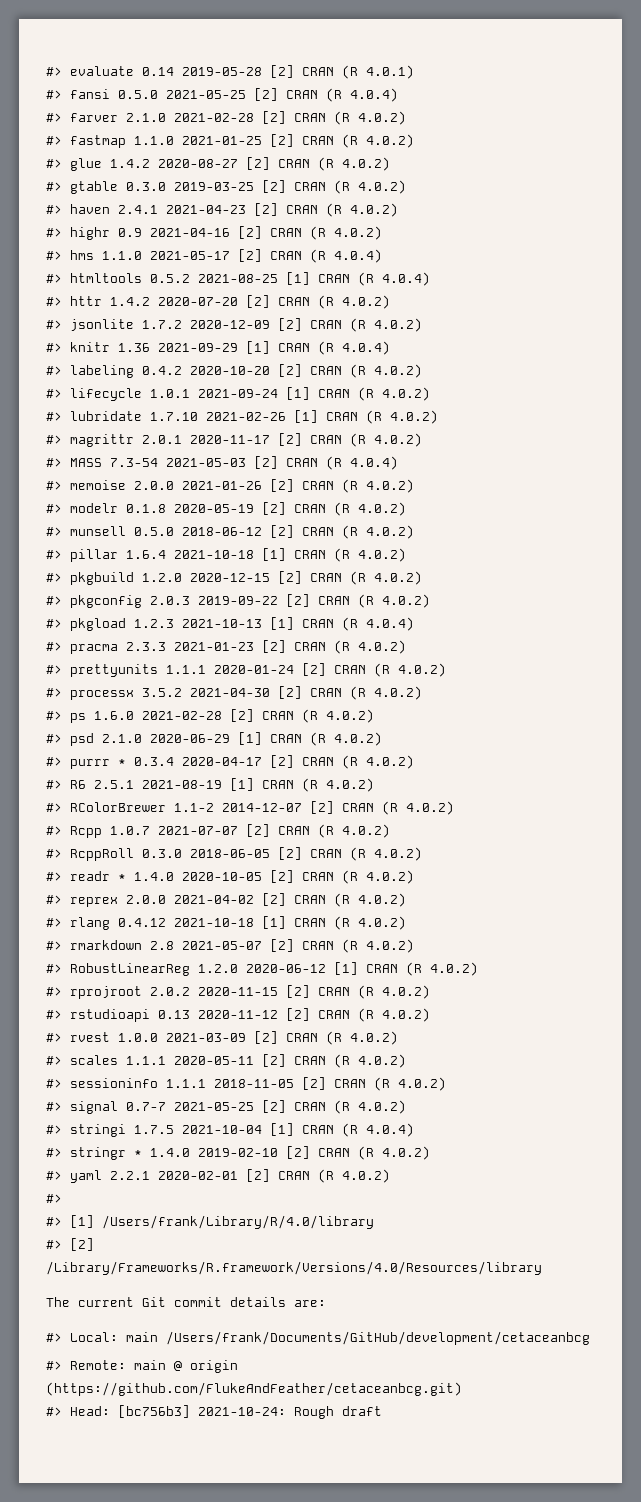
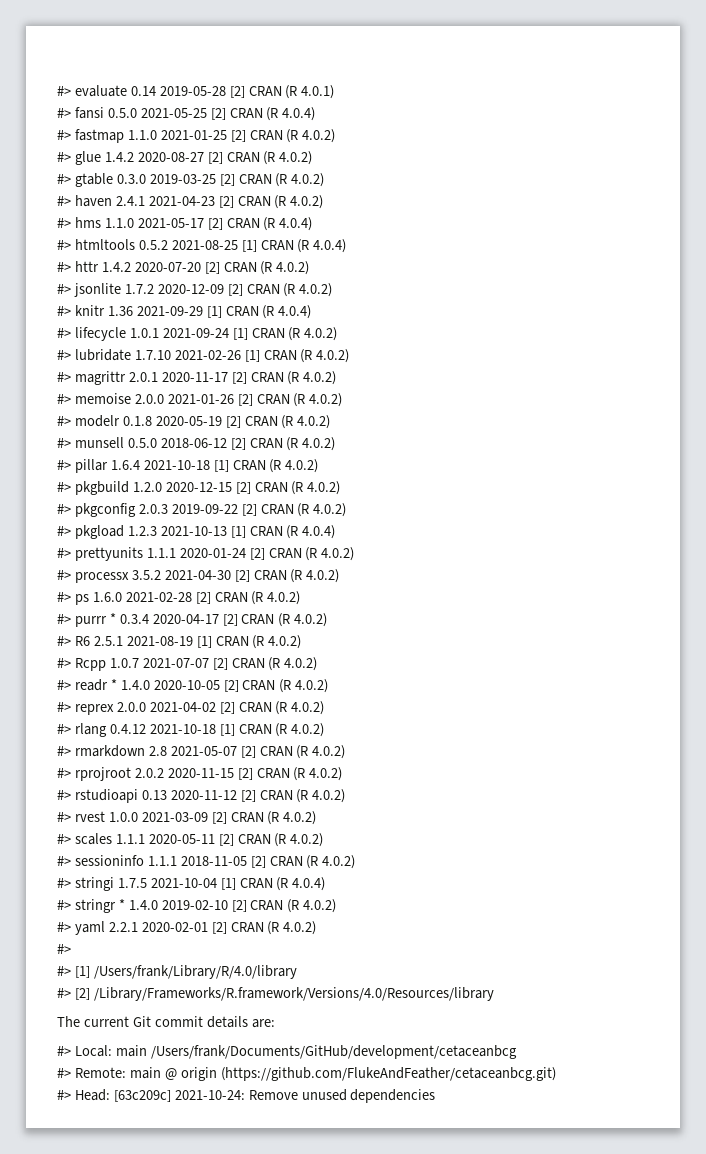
[46,111,406,125] // #> farver 2.1.0 2021-02-28 [2] CRAN (R 4.0.2) -> (316, 114) none
[46,226,382,240] // #> highr 0.9 2021-04-16 [2] CRAN (R 4.0.2) -> (324, 202) none
[46,364,422,378] // #> labeling 0.4.2 2020-10-20 [2] CRAN (R 4.0.2) -> (312, 312) none
[46,456,398,470] // #> MASS 7.3-54 2021-05-03 [2] CRAN (R 4.0.4) -> (337, 378) none
[46,640,406,654] // #> pracma 2.3.3 2021-01-23 [2] CRAN (R 4.0.2) -> (336, 532) none
[46,732,382,746] // #> psd 2.1.0 2020-06-29 [1] CRAN (R 4.0.2) -> (301, 598) none
[46,801,454,815] // #> RColorBrewer 1.1-2 2014-12-07 [2] CRAN (R 4.0.2) -> (302, 642) none
[46,847,422,861] // #> RcppRoll 0.3.0 2018-06-05 [2] CRAN (R 4.0.2) -> (318, 664) none
[46,962,478,976] // #> RobustLinearReg 1.2.0 2020-06-12 [1] CRAN (R 4.0.2) -> (346, 752) none
[46,1100,406,1114] // #> signal 0.7-7 2021-05-25 [2] CRAN (R 4.0.2) -> (356, 862) none
[118,1405,382,1419] [bc756b3] 2021-10-24: Rough draft -> [113,1089,436,1103] [63c209c] 2021-10-24: Remove unused dependencies

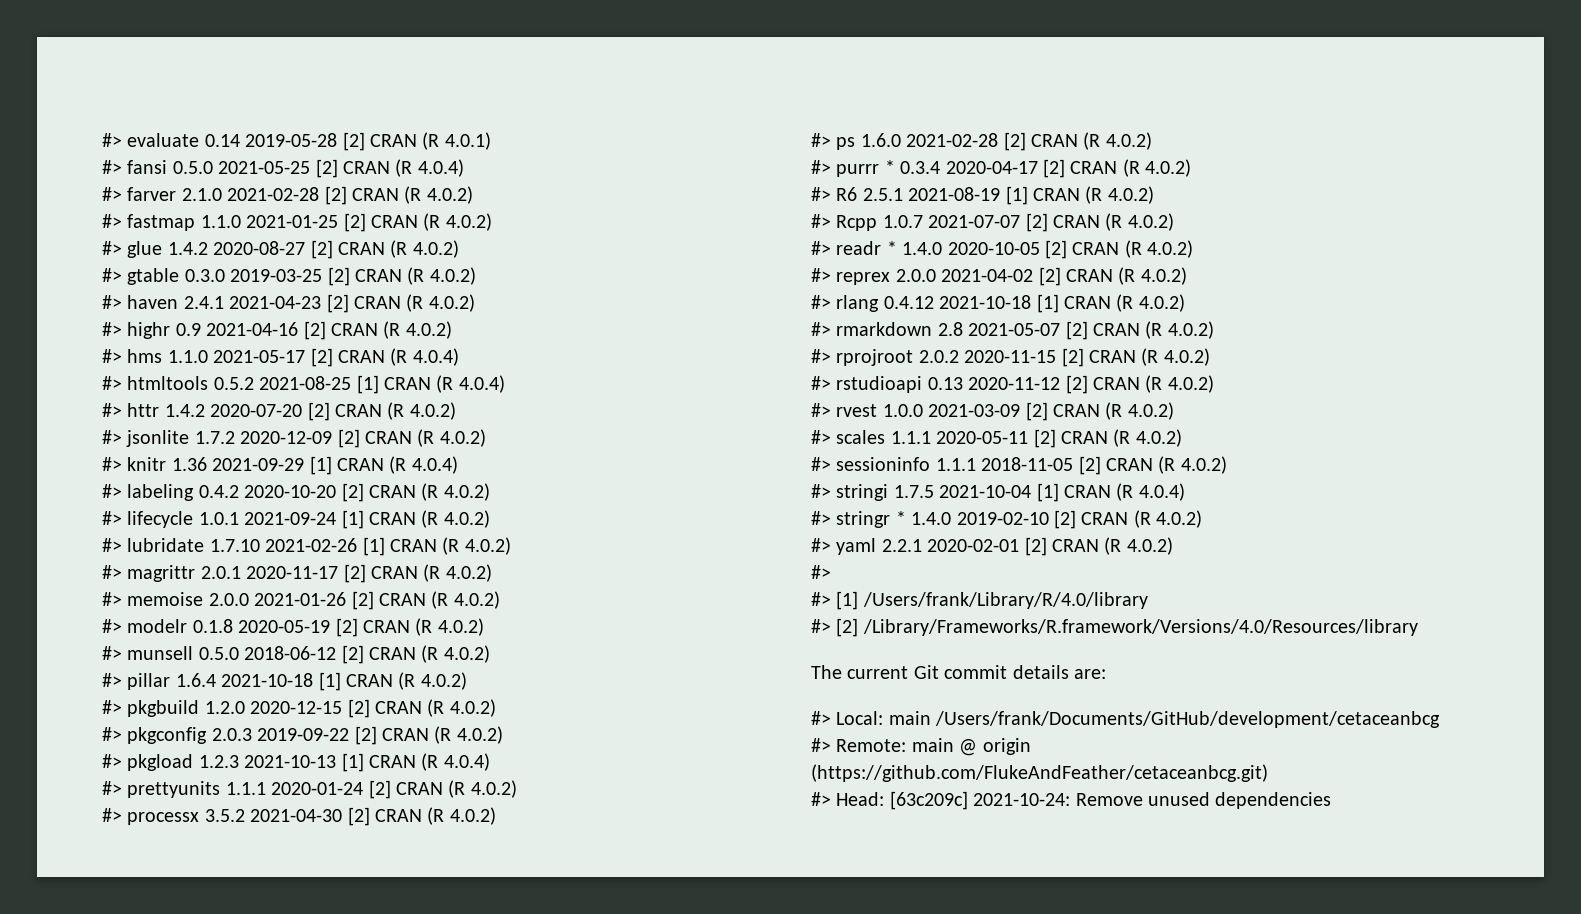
(316, 114) none -> [102,186,473,205] // #> farver 2.1.0 2021-02-28 [2] CRAN (R 4.0.2)
(324, 202) none -> [102,321,452,340] // #> highr 0.9 2021-04-16 [2] CRAN (R 4.0.2)
(312, 312) none -> [102,483,490,502] // #> labeling 0.4.2 2020-10-20 [2] CRAN (R 4.0.2)

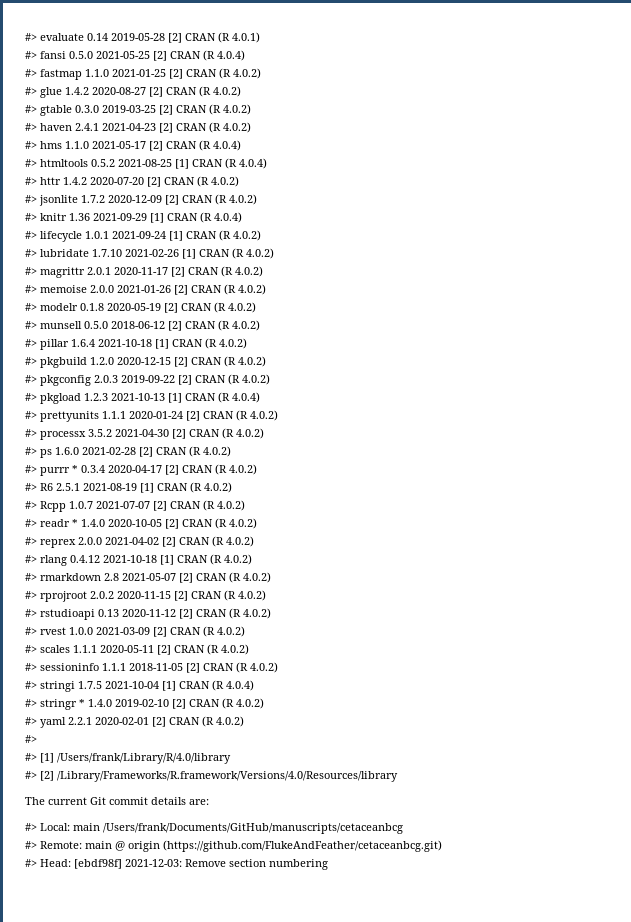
[102,186,473,205] // #> farver 2.1.0 2021-02-28 [2] CRAN (R 4.0.2) -> (245, 55) none
[102,321,452,340] // #> highr 0.9 2021-04-16 [2] CRAN (R 4.0.2) -> (251, 127) none
[102,483,490,502] // #> labeling 0.4.2 2020-10-20 [2] CRAN (R 4.0.2) -> (242, 217) none
[935,711,1441,728] /Users/frank/Documents/GitHub/development/cetaceanbcg -> [103,823,403,834] /Users/frank/Documents/GitHub/manuscripts/cetaceanbcg
[889,791,1332,810] [63c209c] 2021-10-24: Remove unused dependencies -> [74,859,328,870] [ebdf98f] 2021-12-03: Remove section numbering

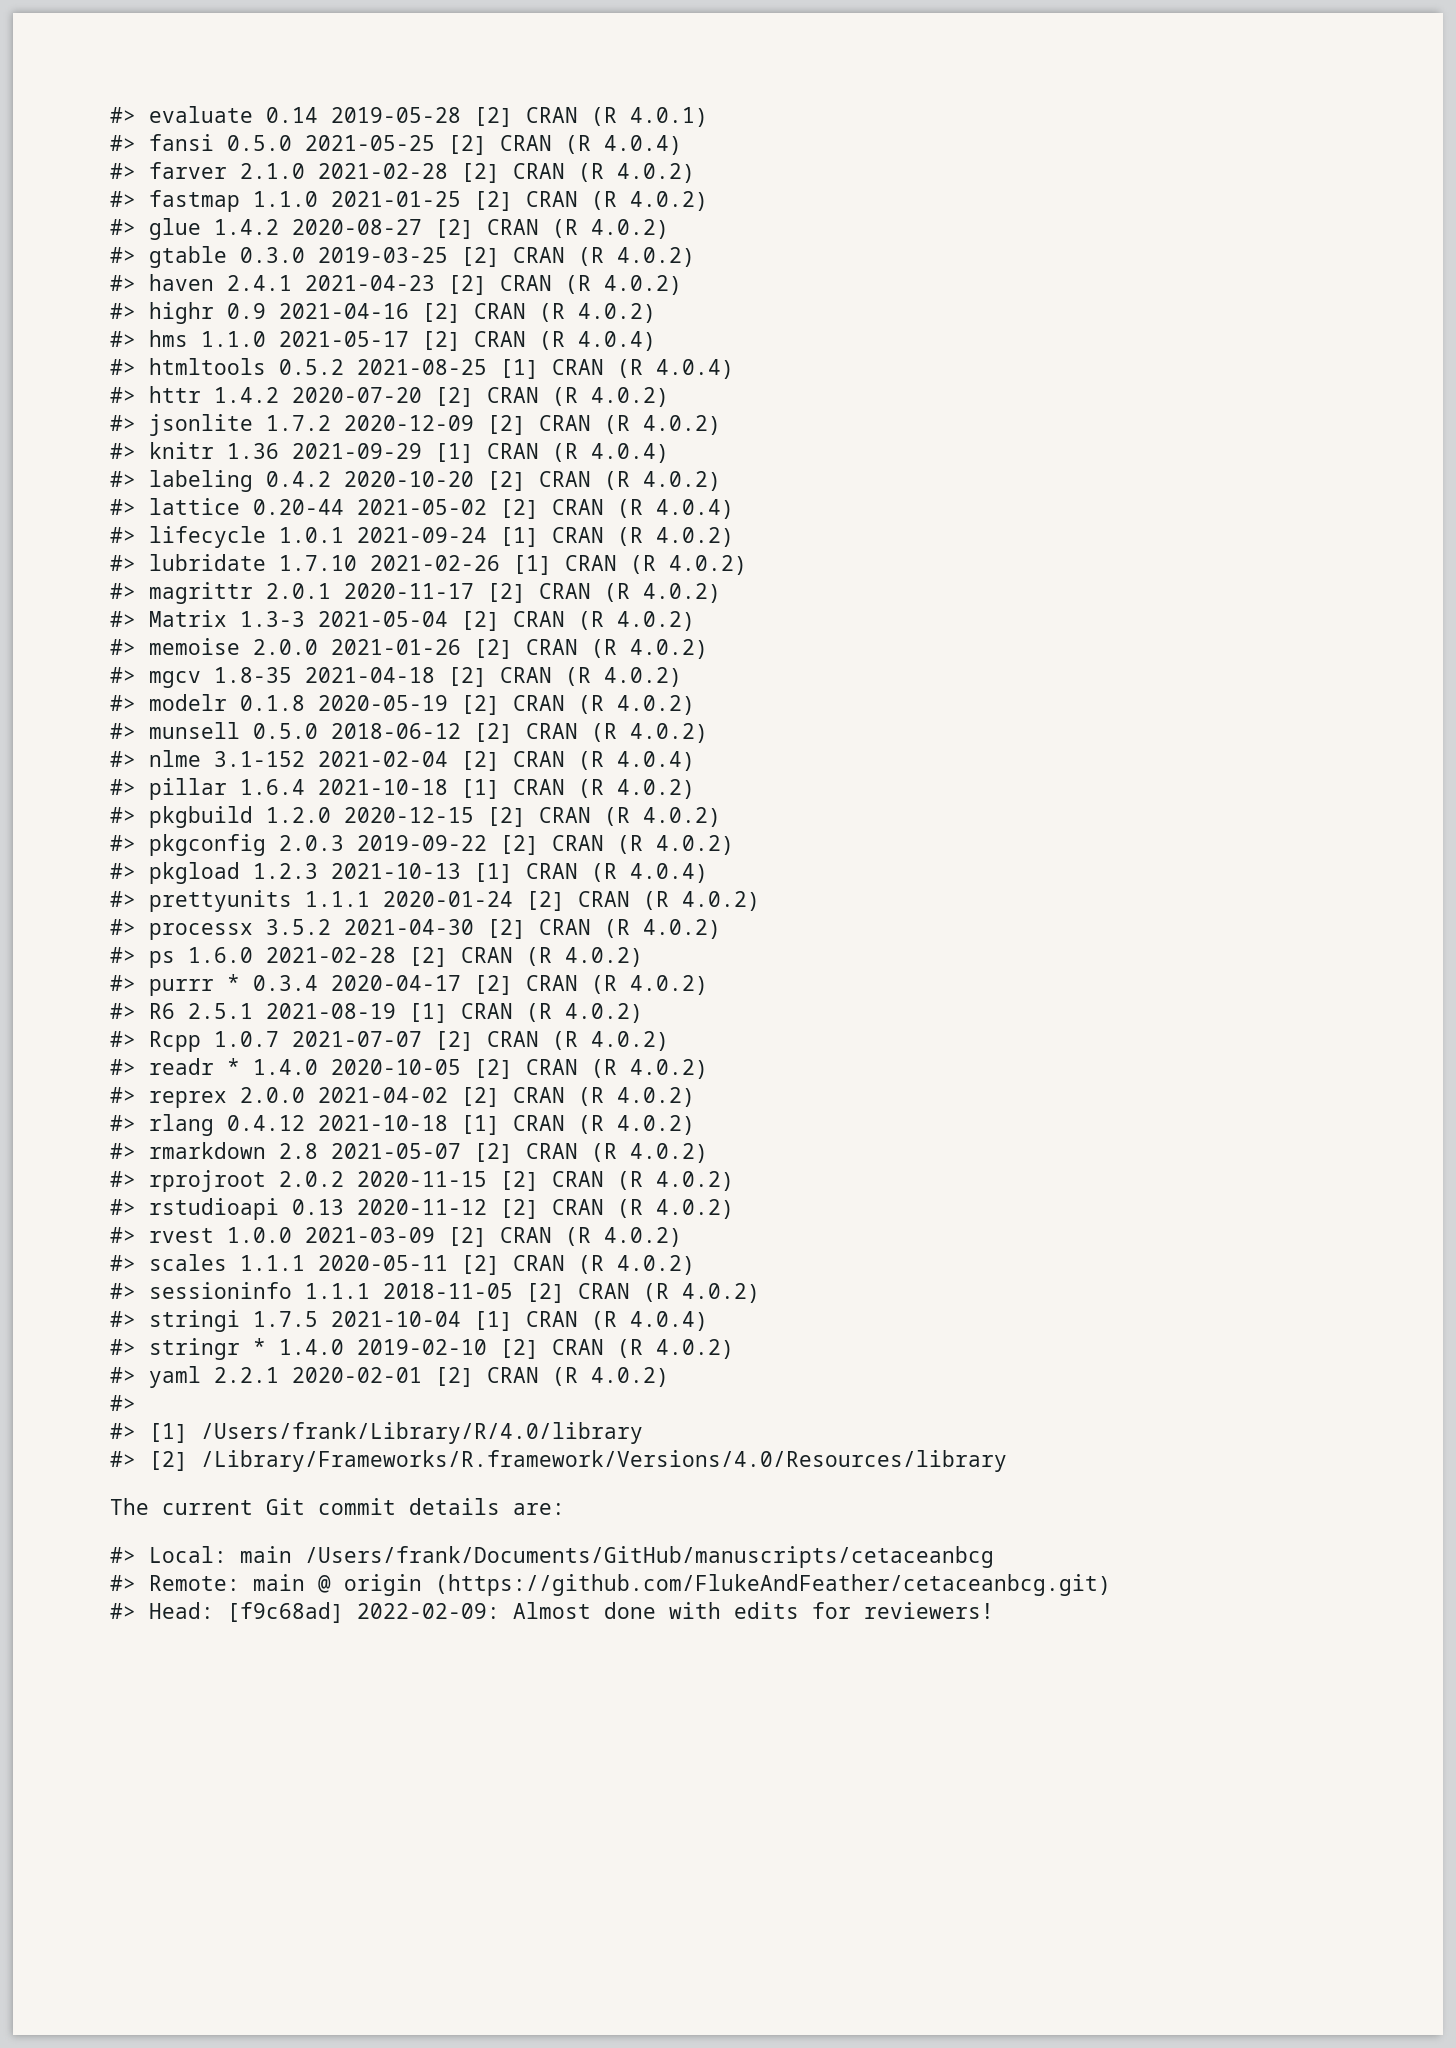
(245, 55) none -> [110,162,695,183] // #> farver 2.1.0 2021-02-28 [2] CRAN (R 4.0.2)
(251, 127) none -> [110,302,656,324] // #> highr 0.9 2021-04-16 [2] CRAN (R 4.0.2)
(242, 217) none -> [110,470,721,492] [110,498,734,519] // #> labeling 0.4.2 2020-10-20 [2] CRAN (R 4.0.2) // #> lattice 0.20-44 2021-05-02 [2] CRAN (R 4.0.4)
(263, 271) none -> [110,610,695,631] // #> Matrix 1.3-3 2021-05-04 [2] CRAN (R 4.0.2)
(266, 289) none -> [110,667,682,688] // #> mgcv 1.8-35 2021-04-18 [2] CRAN (R 4.0.2)
(260, 325) none -> [110,750,695,771] // #> nlme 3.1-152 2021-02-04 [2] CRAN (R 4.0.4)
[74,859,328,870] [ebdf98f] 2021-12-03: Remove section numbering -> [227,1602,994,1623] [f9c68ad] 2022-02-09: Almost done with edits for reviewers!

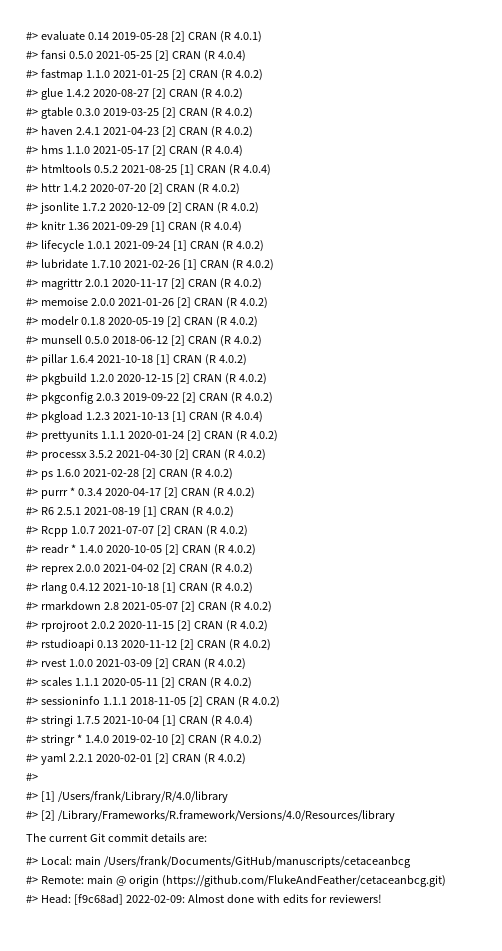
[110,162,695,183] // #> farver 2.1.0 2021-02-28 [2] CRAN (R 4.0.2) -> (246, 56) none
[110,302,656,324] // #> highr 0.9 2021-04-16 [2] CRAN (R 4.0.2) -> (253, 132) none
[110,470,721,492] [110,498,734,519] // #> labeling 0.4.2 2020-10-20 [2] CRAN (R 4.0.2) // #> lattice 0.20-44 2021-05-02 [2] CRAN (R 4.0.4) -> (242, 227) none
[110,610,695,631] // #> Matrix 1.3-3 2021-05-04 [2] CRAN (R 4.0.2) -> (262, 284) none
[110,667,682,688] // #> mgcv 1.8-35 2021-04-18 [2] CRAN (R 4.0.2) -> (268, 303) none
[110,750,695,771] // #> nlme 3.1-152 2021-02-04 [2] CRAN (R 4.0.4) -> (262, 341) none

